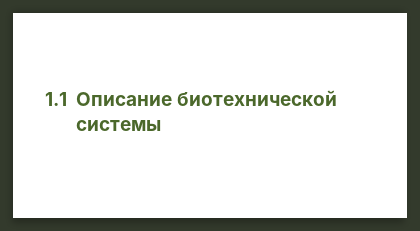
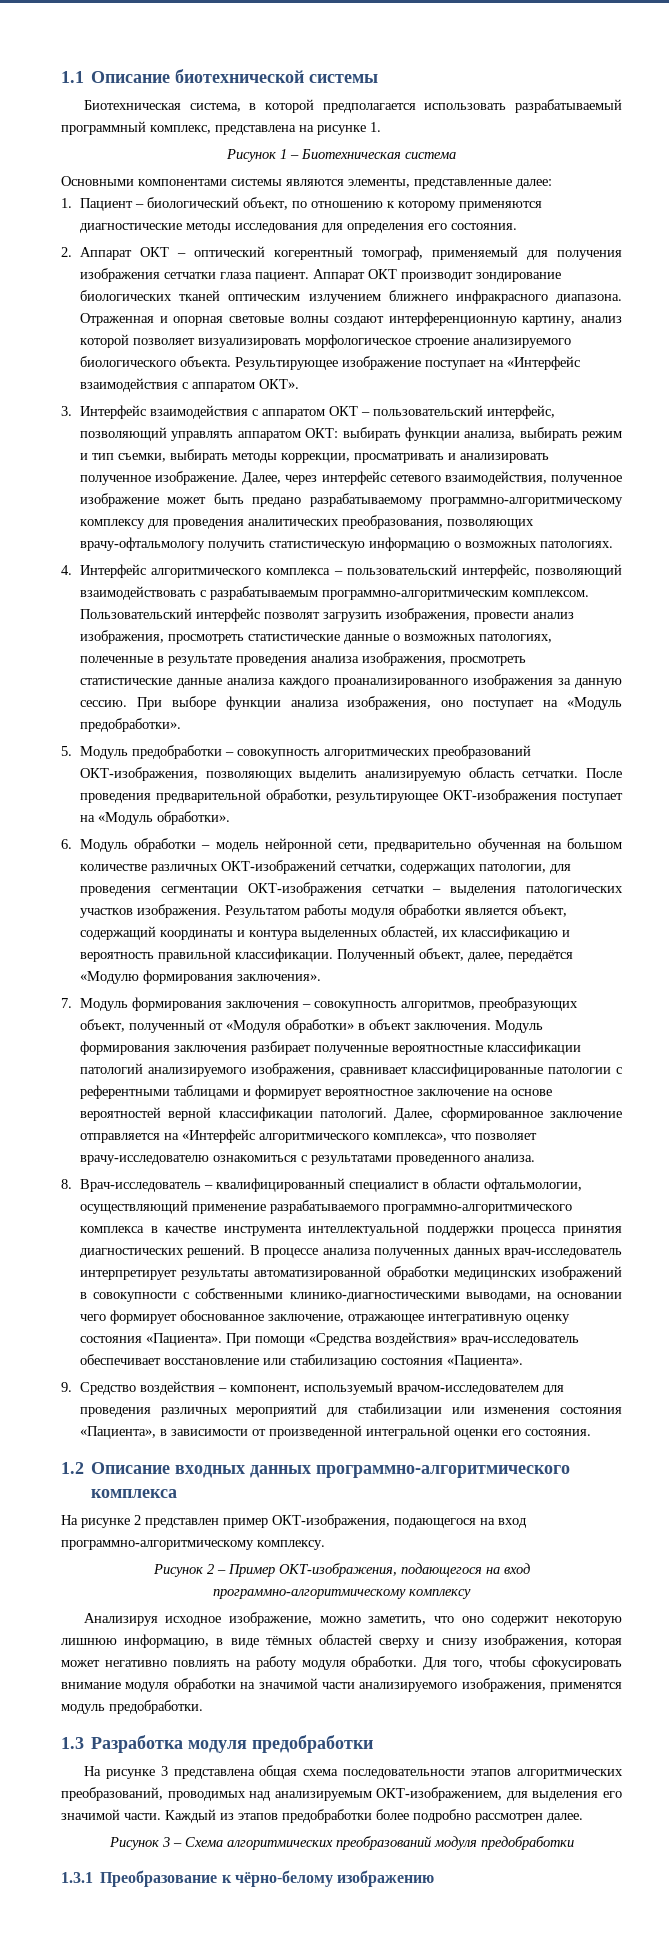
(161, 125) none -> [83,99,622,113] [61,121,381,135] [226,149,456,162] [61,176,552,189] [61,197,543,211] [80,223,518,233] [61,246,622,260] [80,268,562,282] [80,290,622,304] [80,312,622,326] [80,334,572,348] [80,356,581,370] [80,378,300,392] [61,405,556,419] [80,427,622,441] [80,449,550,463] [80,471,622,485] [80,493,623,507] [80,515,535,529] [80,537,614,551] [61,564,622,578] [80,586,590,600] [80,608,575,622] [80,630,553,644] [80,652,527,666] [80,674,622,688] [80,696,623,710] [80,718,182,732] [61,745,532,759] [80,767,622,781] [80,789,623,803] [80,811,231,825] [61,838,622,852] [80,860,572,874] [80,882,623,896] [80,904,568,918] [80,926,571,940] [80,948,574,962] [80,970,322,984] [61,997,579,1011] [80,1019,544,1033] [80,1041,582,1055] [80,1063,622,1077] [80,1085,553,1099] [80,1107,622,1121] [80,1129,538,1143] [80,1155,536,1165] [61,1178,583,1192] [80,1200,573,1214] [80,1222,622,1236] [80,1244,622,1258] [80,1266,622,1280] [80,1288,622,1302] [80,1310,571,1324] [80,1332,580,1346] [80,1354,524,1368] [61,1381,565,1395] [80,1403,622,1417] [80,1425,592,1439] [61,1462,571,1478] [91,1489,178,1498] [61,1514,527,1528] [61,1540,325,1550] [152,1563,530,1577] [213,1589,471,1599] [83,1612,622,1626] [61,1634,622,1648] [61,1656,622,1670] [61,1678,622,1692] [61,1700,203,1714] [61,1735,374,1753] [83,1765,623,1779] [61,1787,622,1801] [61,1809,583,1823] [108,1836,574,1850] [61,1870,435,1887] // Биотехническая система, в которой предполагается использовать разрабатываемый программный комплекс, представлена на рисунке 1. // Рисунок 1 – Биотехническая система // Основными компонентами системы являются элементы, представленные далее: // 1. Пациент – биологический объект, по отношению к которому применяются диагностические методы исследования для определения его состояния. // 2. Аппарат ОКТ – оптический когерентный томограф, применяемый для получения изображения сетчатки глаза пациент. Аппарат ОКТ производит зондирование биологических тканей оптическим излучением ближнего инфракрасного диапазона. Отраженная и опорная световые волны создают интерференционную картину, анализ которой позволяет визуализировать морфологическое строение анализируемого биологического объекта. Результирующее изображение поступает на «Интерфейс взаимодействия с аппаратом ОКТ». // 3. Интерфейс взаимодействия с аппаратом ОКТ – пользовательский интерфейс, позволяющий управлять аппаратом ОКТ: выбирать функции анализа, выбирать режим и тип съемки, выбирать методы коррекции, просматривать и анализировать полученное изображение. Далее, через интерфейс сетевого взаимодействия, полученное изображение может быть предано разрабатываемому программно-алгоритмическому комплексу для проведения аналитических преобразования, позволяющих врачу-офтальмологу получить статистическую информацию о возможных патологиях. // 4. Интерфейс алгоритмического комплекса – пользовательский интерфейс, позволяющий взаимодействовать с разрабатываемым программно-алгоритмическим комплексом. Пользовательский интерфейс позволят загрузить изображения, провести анализ изображения, просмотреть статистические данные о возможных патологиях, полеченные в результате проведения анализа изображения, просмотреть статистические данные анализа каждого проанализированного изображения за данную сессию. При выборе функции анализа изображения, оно поступает на «Модуль предобработки». // 5. Модуль предобработки – совокупность алгоритмических преобразований ОКТ-изображения, позволяющих выделить анализируемую область сетчатки. После проведения предварительной обработки, результирующее ОКТ-изображения поступает на «Модуль обработки». // 6. Модуль обработки – модель нейронной сети, предварительно обученная на большом количестве различных ОКТ-изображений сетчатки, содержащих патологии, для проведения сегментации ОКТ-изображения сетчатки – выделения патологических участков изображения. Результатом работы модуля обработки является объект, содержащий координаты и контура выделенных областей, их классификацию и вероятность правильной классификации. Полученный объект, далее, передаётся «Модулю формирования заключения». // 7. Модуль формирования заключения – совокупность алгоритмов, преобразующих объект, полученный от «Модуля обработки» в объект заключения. Модуль формирования заключения разбирает полученные вероятностные классификации патологий анализируемого изображения, сравнивает классифицированные патологии с референтными таблицами и формирует вероятностное заключение на основе вероятностей верной классификации патологий. Далее, сформированное заключение отправляется на «Интерфейс алгоритмического комплекса», что позволяет врачу-исследователю ознакомиться с результатами проведенного анализа. // 8. Врач-исследователь – квалифицированный специалист в области офтальмологии, осуществляющий применение разрабатываемого программно-алгоритмического комплекса в качестве инструмента интеллектуальной поддержки процесса принятия диагностических решений. В процессе анализа полученных данных врач-исследователь интерпретирует результаты автоматизированной обработки медицинских изображений в совокупности с собственными клинико-диагностическими выводами, на основании чего формирует обоснованное заключение, отражающее интегративную оценку состояния «Пациента». При помощи «Средства воздействия» врач-исследователь обеспечивает восстановление или стабилизацию состояния «Пациента». // 9. Средство воздействия – компонент, используемый врачом-исследователем для проведения различных мероприятий для стабилизации или изменения состояния «Пациента», в зависимости от произведенной интегральной оценки его состояния. // 1.2 Описание входных данных программно-алгоритмического комплекса // На рисунке 2 представлен пример ОКТ-изображения, подающегося на вход программно-алгоритмическому комплексу. // Рисунок 2 – Пример ОКТ-изображения, подающегося на вход программно-алгоритмическому комплексу // Анализируя исходное изображение, можно заметить, что оно содержит некоторую лишнюю информацию, в виде тёмных областей сверху и снизу изображения, которая может негативно повлиять на работу модуля обработки. Для того, чтобы сфокусировать внимание модуля обработки на значимой части анализируемого изображения, применятся модуль предобработки. // 1.3 Разработка модуля предобработки // На рисунке 3 представлена общая схема последовательности этапов алгоритмических преобразований, проводимых над анализируемым ОКТ-изображением, для выделения его значимой части. Каждый из этапов предобработки более подробно рассмотрен далее. // Рисунок 3 – Схема алгоритмических преобразований модуля предобработки // 1.3.1 Преобразование к чёрно-белому изображению

